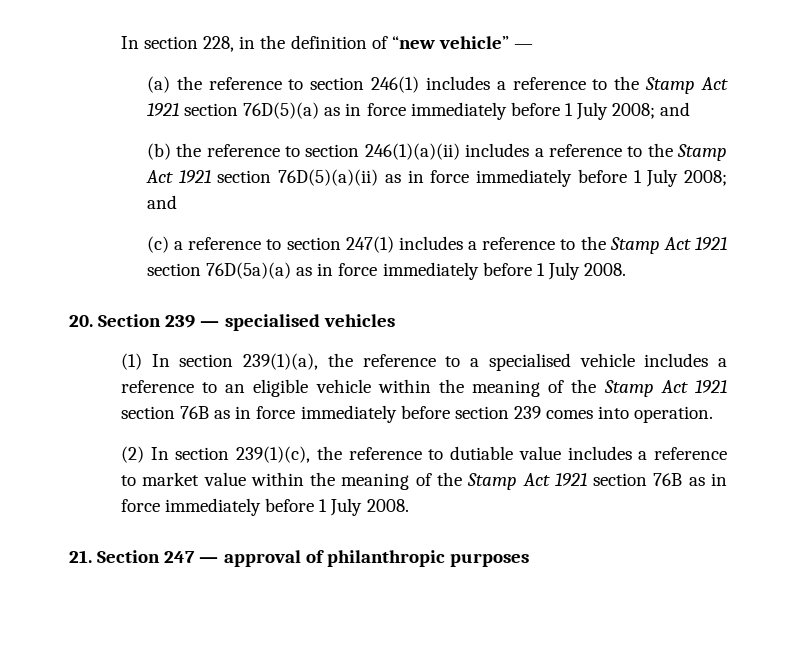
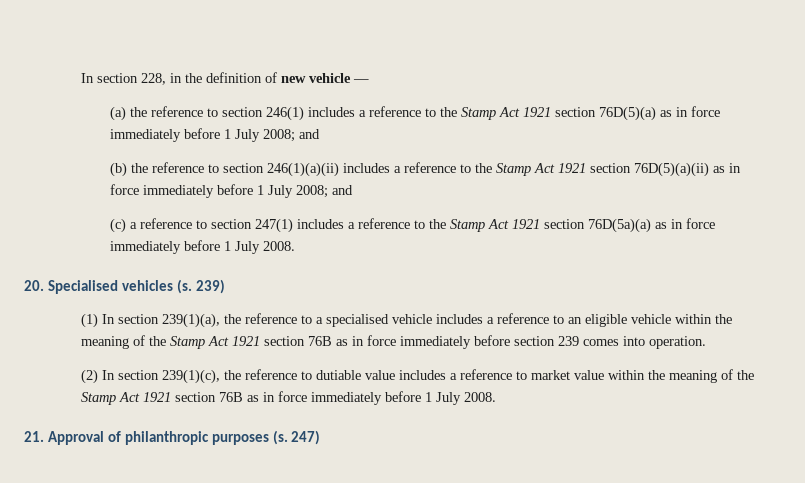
[391,36,509,49] “new vehicle” -> [281,73,352,83] new vehicle
[98,314,320,331] Section 239 — specialised -> [47,280,118,294] Specialised
(395, 320) none -> [176,279,225,294] (s. 239)
[97,550,301,567] Section 247 — approval -> [47,431,104,445] Approval
(529, 560) none -> [272,430,321,445] (s. 247)

